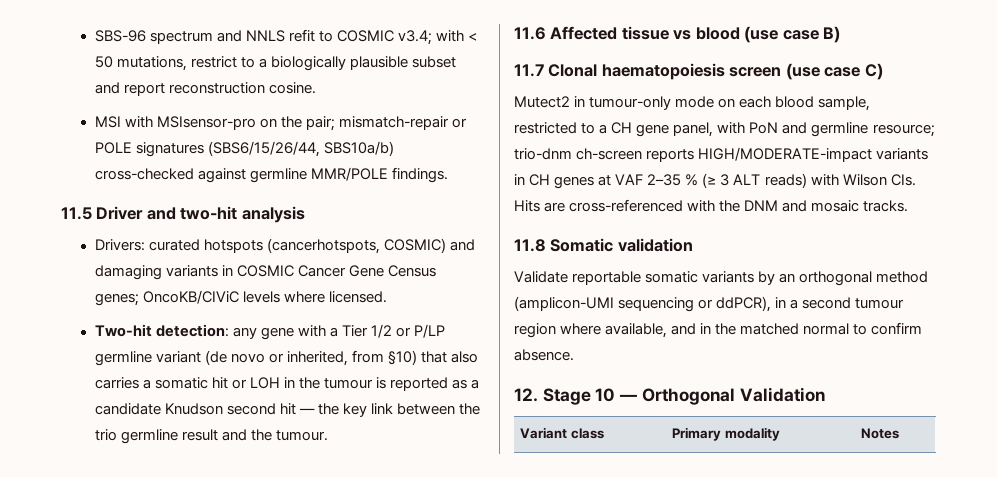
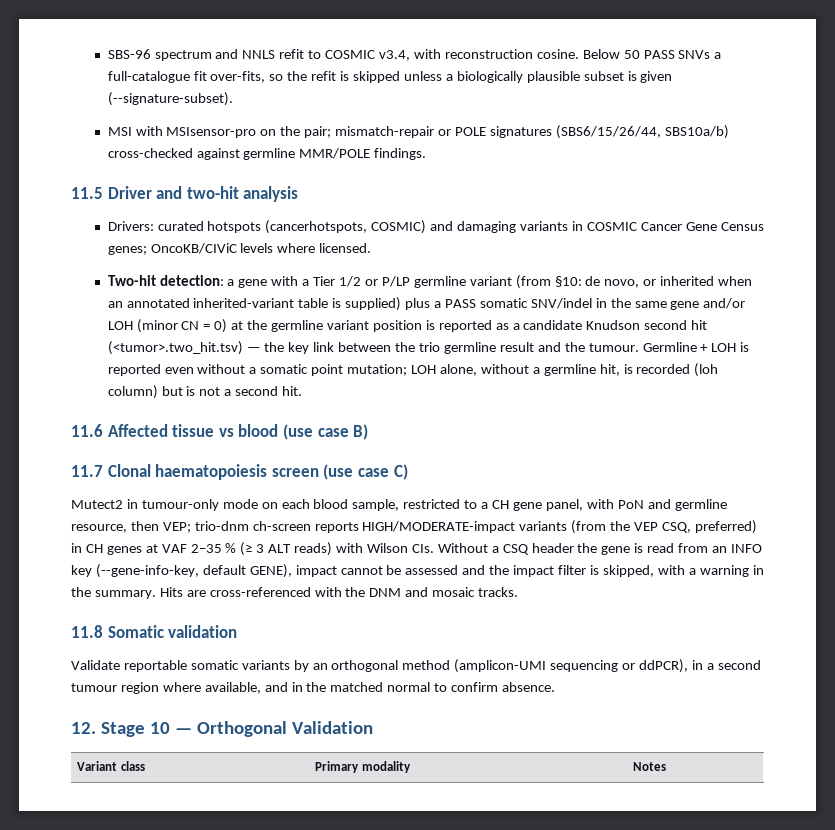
[398,30,478,45] [94,56,457,71] [94,82,317,96] v3.4; with < 50 mutations, restrict to a biologically plausible subset and report reconstruction cosine. -> [379,49,722,61] [107,71,673,83] [107,92,233,106] v3.4, with reconstruction cosine. Below 50 PASS SNVs a full-catalogue fit over-fits, so the refit is skipped unless a biologically plausible subset is given (--signature-subset).
[232,327,257,339] any -> [227,279,235,286] a
[204,350,479,366] [94,377,374,389] (de novo or inherited, from §10) that also carries a somatic hit or LOH in the tumour -> [515,275,753,289] [107,297,746,311] [107,319,422,333] (from §10: de novo, or inherited when an annotated inherited-variant table is supplied) plus a PASS somatic SNV/indel in the same gene and/or LOH (minor CN = 0) at the germline variant position
(297, 409) none -> [107,341,243,355] (<tumor>.two_hit.tsv)
(329, 435) none -> [642,342,750,352] [107,363,719,377] [107,385,303,399] Germline + LOH is reported even without a somatic point mutation; LOH alone, without a germline hit, is recorded (loh column) but is not a second hit.
[872,124,935,137] resource; -> [71,521,191,533] resource, then VEP;
(929, 154) none -> [571,520,757,534] (from the VEP CSQ, preferred)
(916, 180) none -> [437,543,762,555] [71,564,764,578] [71,587,156,599] Without a CSQ header the gene is read from an INFO key (--gene-info-key, default GENE), impact cannot be assessed and the impact filter is skipped, with a warning in the summary.

